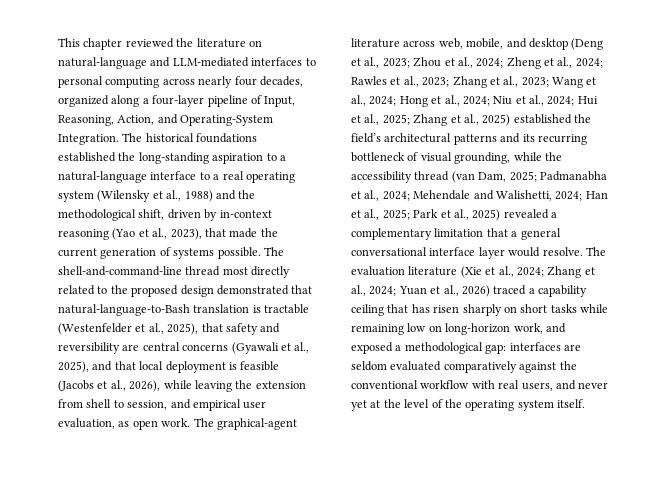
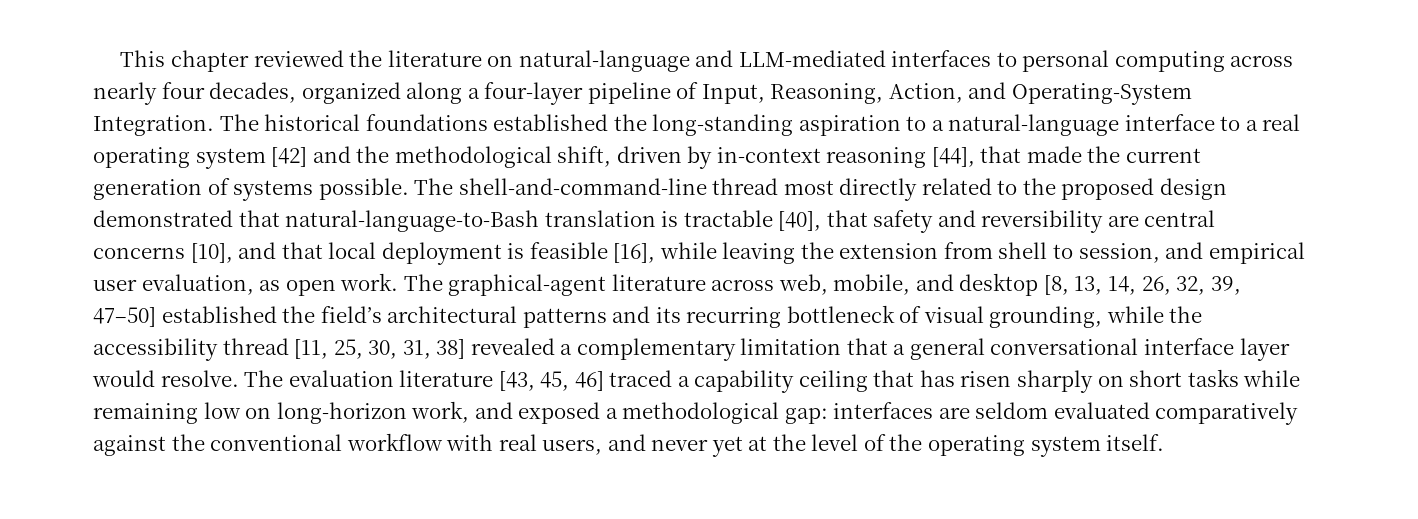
[97,190,213,202] (Wilensky et al., 1988) -> [271,147,308,167] [42]
[112,228,202,240] (Yao et al., 2023), -> [931,147,975,167] [44],
[58,323,199,335] (Westenfelder et al., 2025), -> [778,211,822,231] [40],
[231,342,310,354] [58,361,89,373] (Gyawali et al., 2025), -> [190,243,233,263] [10],
[58,380,161,392] (Jacobs et al., 2026), -> [613,243,656,263] [16],
[571,38,604,50] [351,57,603,69] [351,76,597,88] [351,95,598,107] [351,114,511,126] (Deng et al., 2023; Zhou et al., 2024; Zheng et al., 2024; Rawles et al., 2023; Zhang et al., 2023; Wang et al., 2024; Hong et al., 2024; Niu et al., 2024; Hui et al., 2025; Zhang et al., 2025) -> [1043,275,1241,295] [93,307,156,327] [8, 13, 14, 26, 32, 39, 47–50]
[451,171,607,183] [351,190,608,201] [351,209,501,221] (van Dam, 2025; Padmanabha et al., 2024; Mehendale and Walishetti, 2024; Han et al., 2025; Park et al., 2025) -> [294,339,466,359] [11, 25, 30, 31, 38]
[460,266,595,278] [351,285,490,297] (Xie et al., 2024; Zhang et al., 2024; Yuan et al., 2026) -> [498,371,604,391] [43, 45, 46]

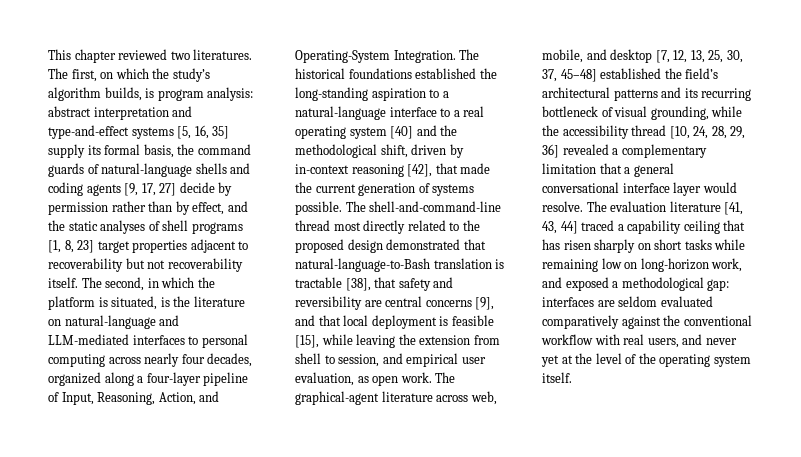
(344, 58) none -> [170,49,253,60] [48,68,210,82] [48,87,254,101] [48,106,193,120] [48,125,230,139] [48,144,251,158] [48,163,251,177] [48,182,233,196] [48,201,248,215] [48,220,243,234] [48,239,249,253] [48,258,243,272] [48,277,215,291] [48,296,170,310] two literatures. The first, on which the study’s algorithm builds, is program analysis: abstract interpretation and type-and-effect systems [5, 16, 35] supply its formal basis, the command guards of natural-language shells and coding agents [9, 17, 27] decide by permission rather than by effect, and the static analyses of shell programs [1, 8, 23] target properties adjacent to recoverability but not recoverability itself. The second, in which the platform is situated, is
[271,147,308,167] [42] -> [390,126,414,139] [40]
[931,147,975,167] [44], -> [407,164,433,177] [42],
[778,211,822,231] [40], -> [345,278,371,291] [38],
[190,243,233,263] [10], -> [475,297,495,310] [9],
[613,243,656,263] [16], -> [295,335,319,348] [15],
[1043,275,1241,295] [93,307,156,327] [8, 13, 14, 26, 32, 39, 47–50] -> [655,50,743,63] [542,69,597,82] [7, 12, 13, 25, 30, 37, 45–48]
[294,339,466,359] [11, 25, 30, 31, 38] -> [669,126,746,139] [542,144,559,158] [10, 24, 28, 29, 36]
[498,371,604,391] [43, 45, 46] -> [724,202,744,215] [542,221,578,234] [41, 43, 44]

